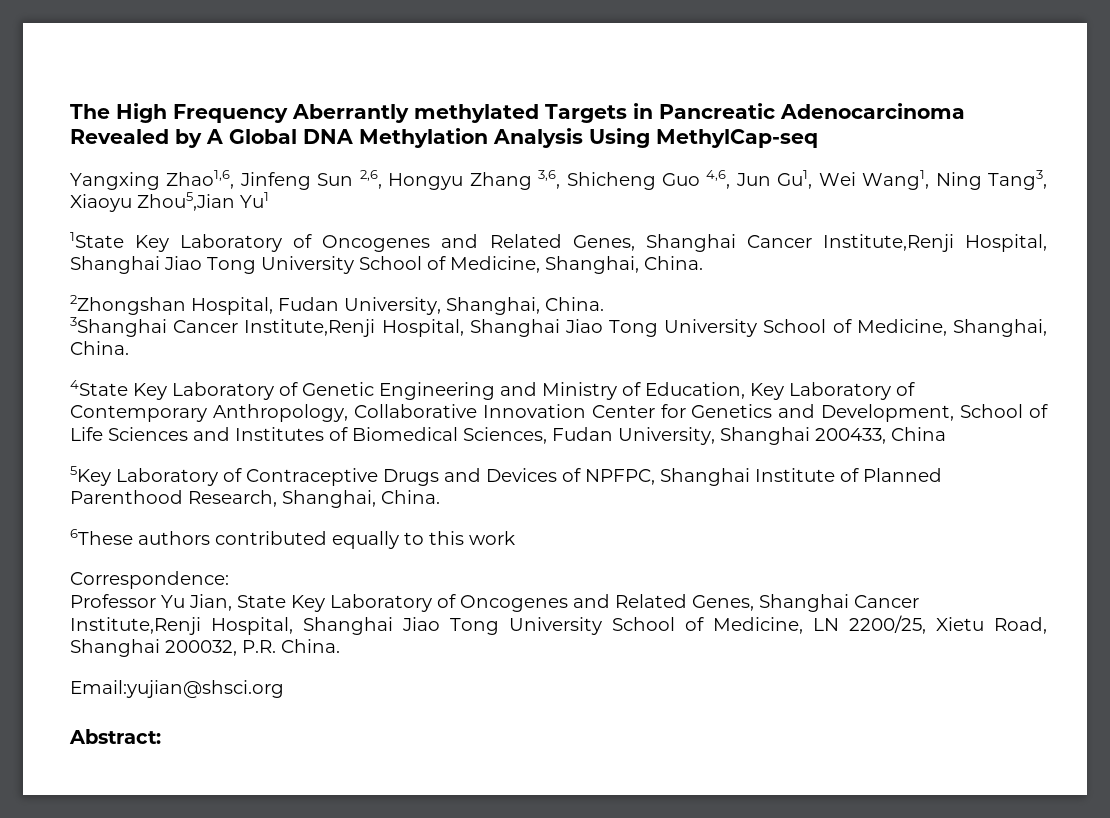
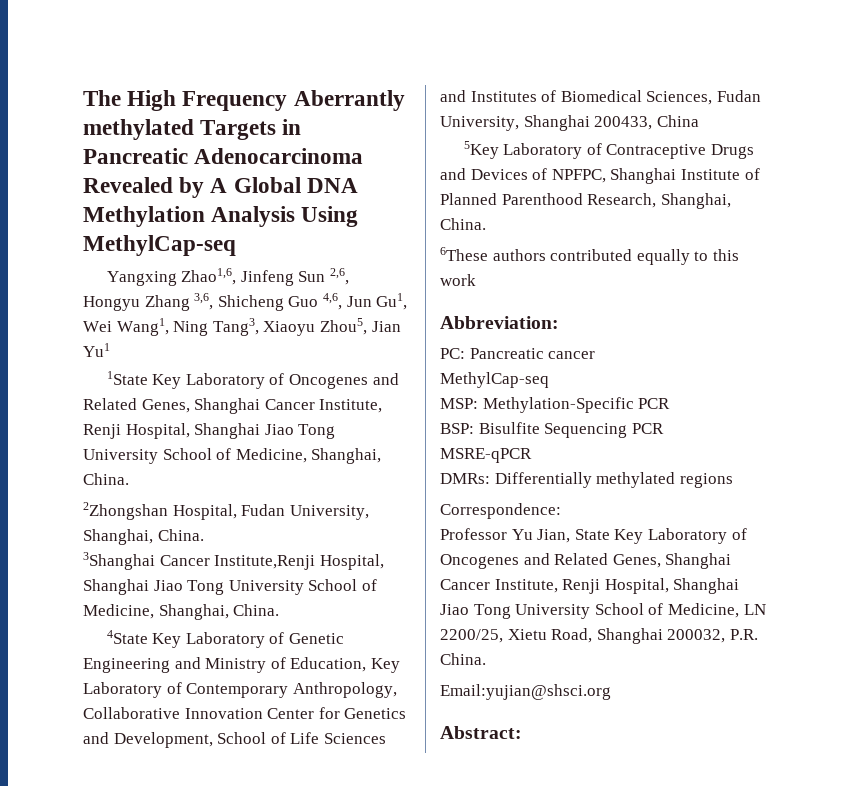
[137,192,235,211] Zhou5,Jian -> [319,318,401,335] Zhou5, Jian
[822,234,954,252] Institute,Renji -> [319,399,383,413] [83,424,121,439] Institute, Renji
(515, 538) none -> [440,316,559,329] [440,348,596,359] [440,372,549,388] [440,397,671,413] [440,422,664,438] [440,448,532,463] [440,472,733,488] // Abbreviation: // PC: Pancreatic cancer // MethylCap-seq // MSP: Methylation-Specific PCR // BSP: Bisulfite Sequencing PCR // MSRE-qPCR // DMRs: Differentially methylated regions
[70,617,201,635] Institute,Renji -> [494,579,601,594] Institute, Renji

